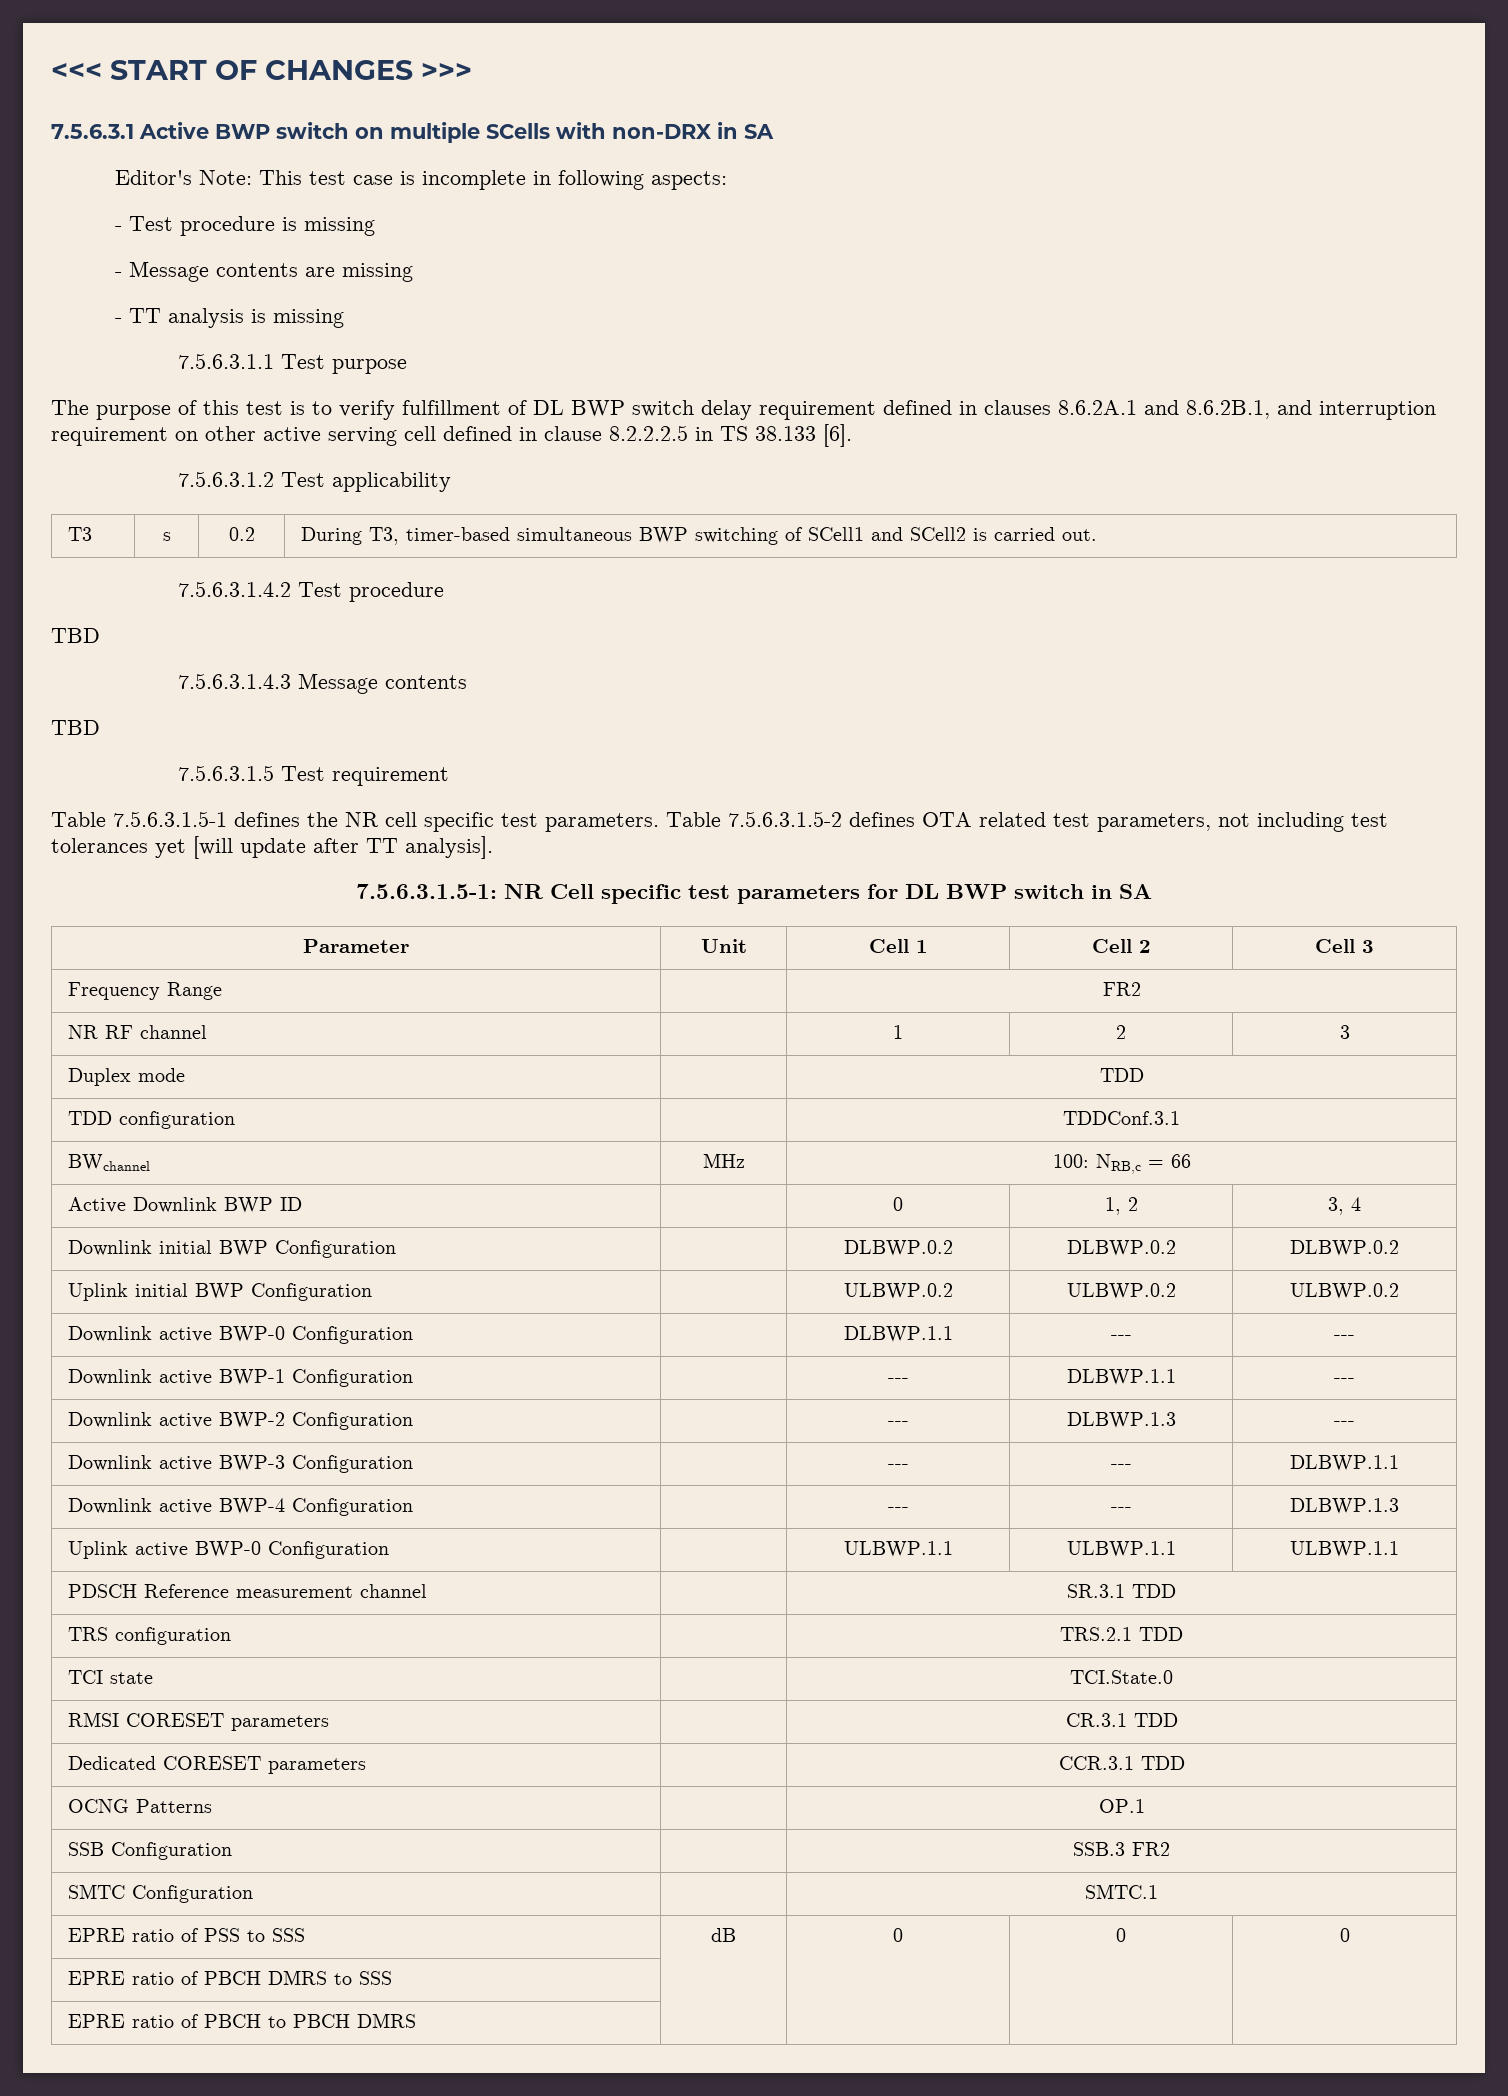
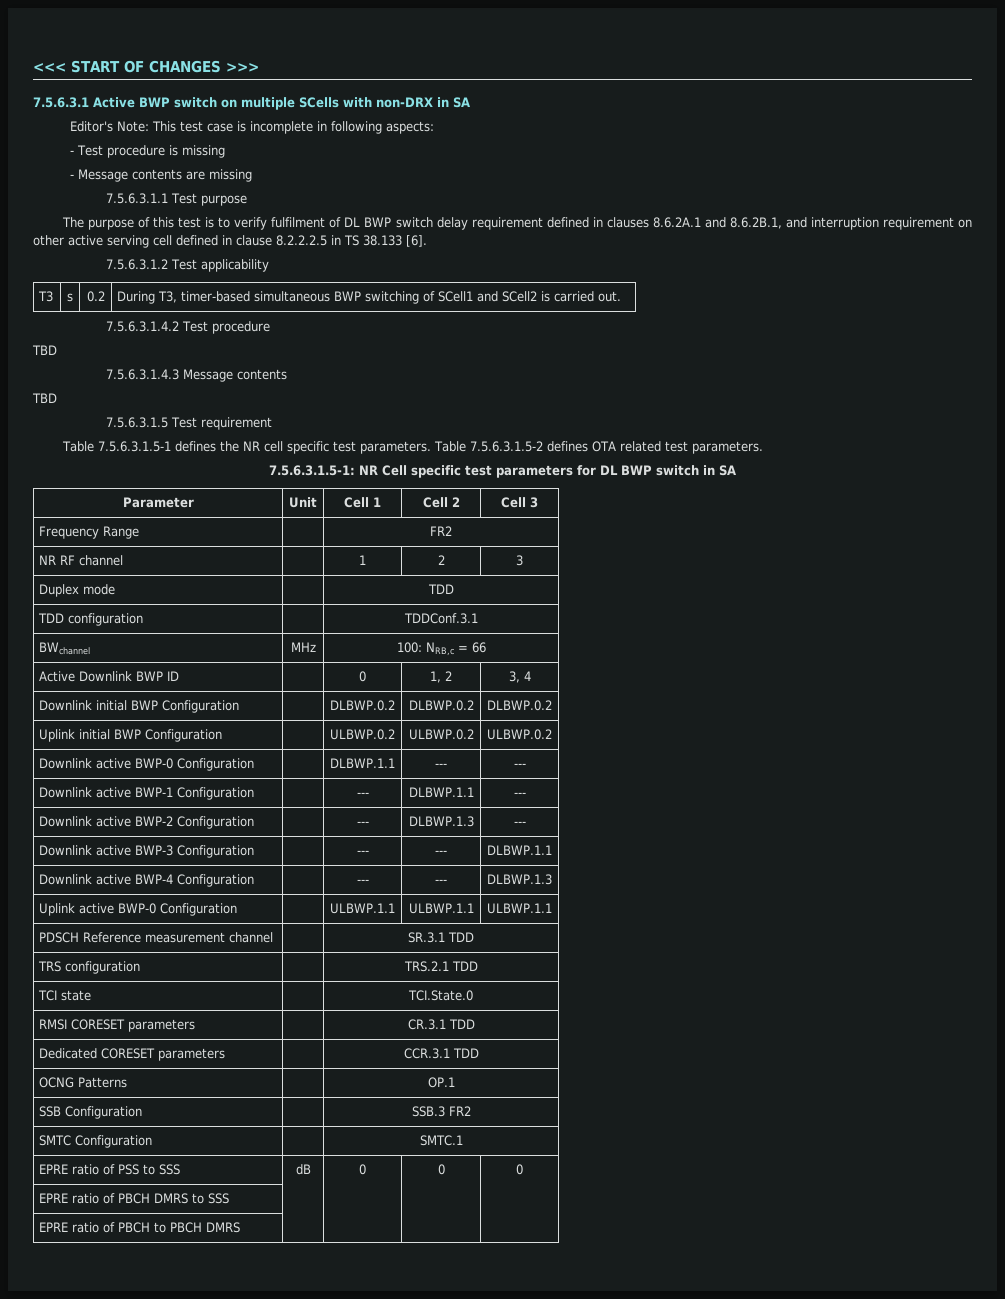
[114,308,344,328] // - TT analysis is missing -> (252, 175) none
[402,400,501,415] fulfillment -> [271,217,326,228] fulfilment
[1097,812,1388,832] [51,836,493,859] parameters, not including test tolerances yet [will update after TT analysis]. -> [691,441,763,454] parameters.

